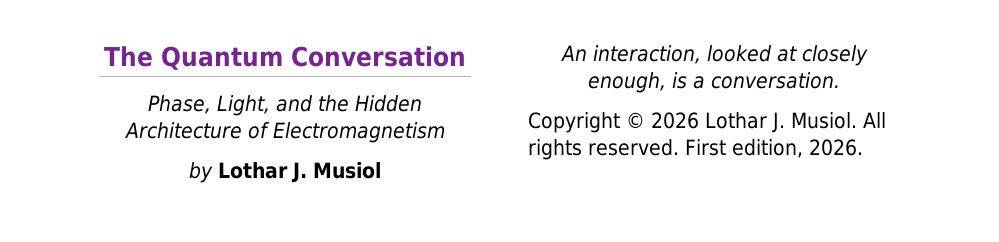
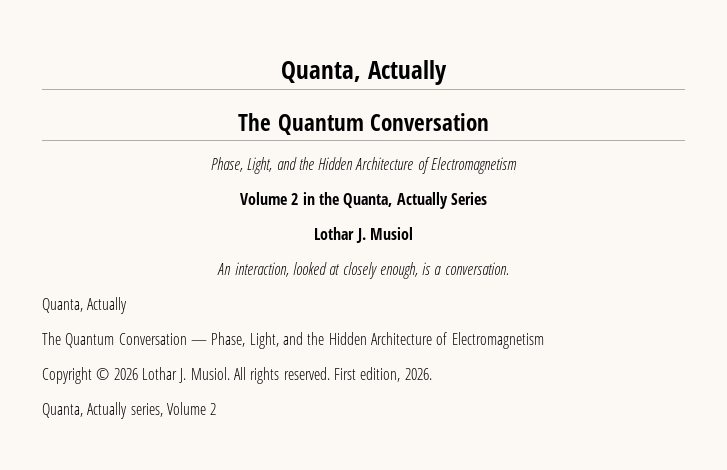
(104, 56) none -> [281,60,447,85] Quanta, Actually //
[189,162,213,183] by -> [240,192,487,209] Volume 2 in the Quanta, Actually Series //
(840, 80) none -> [42,297,128,314] [42,332,544,349] // Quanta, Actually // The Quantum Conversation — Phase, Light, and the Hidden Architecture of Electromagnetism
(863, 147) none -> [42,402,217,419] // Quanta, Actually series, Volume 2

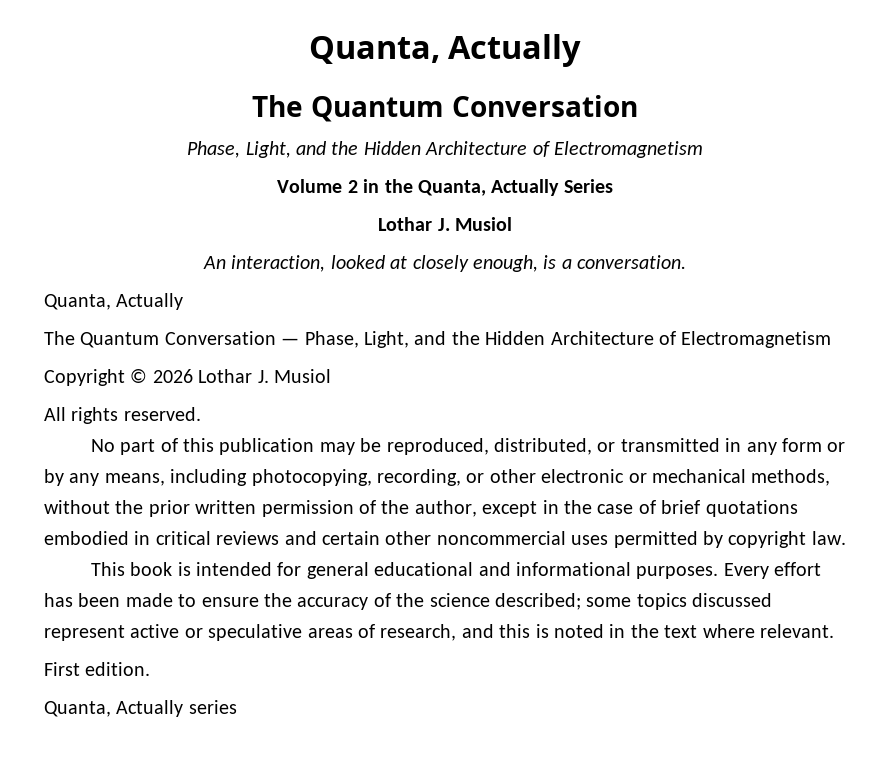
[190,367,230,380] Musiol. -> [274,369,331,383] Musiol //
[333,367,432,382] [42,402,217,419] First edition, 2026. // Quanta, Actually series, Volume 2 -> [90,438,846,455] [44,469,831,486] [44,500,798,517] [44,531,846,548] [90,562,822,579] [44,593,773,610] [44,624,834,641] [44,662,151,676] [44,700,237,717] // No part of this publication may be reproduced, distributed, or transmitted in any form or by any means, including photocopying, recording, or other electronic or mechanical methods, without the prior written permission of the author, except in the case of brief quotations embodied in critical reviews and certain other noncommercial uses permitted by copyright law. // This book is intended for general educational and informational purposes. Every effort has been made to ensure the accuracy of the science described; some topics discussed represent active or speculative areas of research, and this is noted in the text where relevant. // First edition. // Quanta, Actually series

